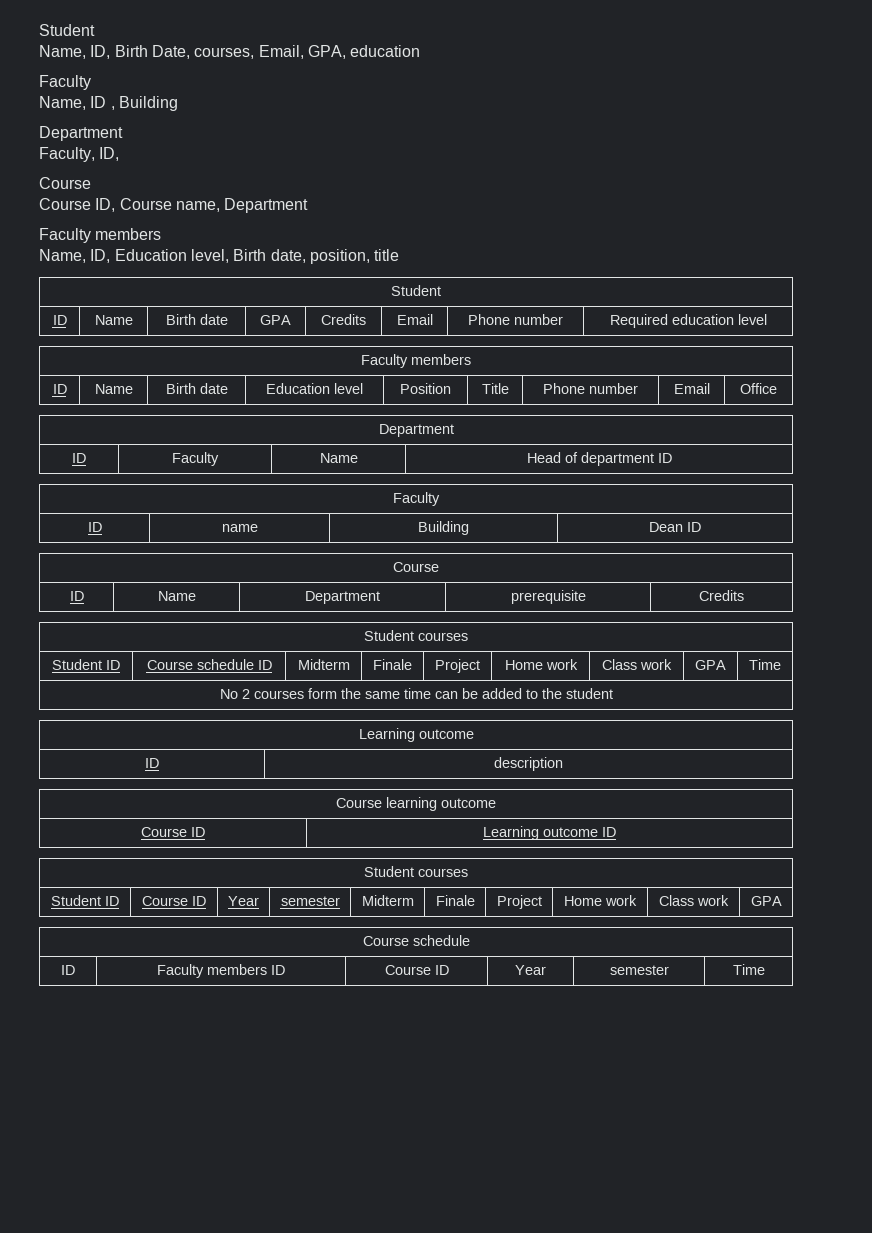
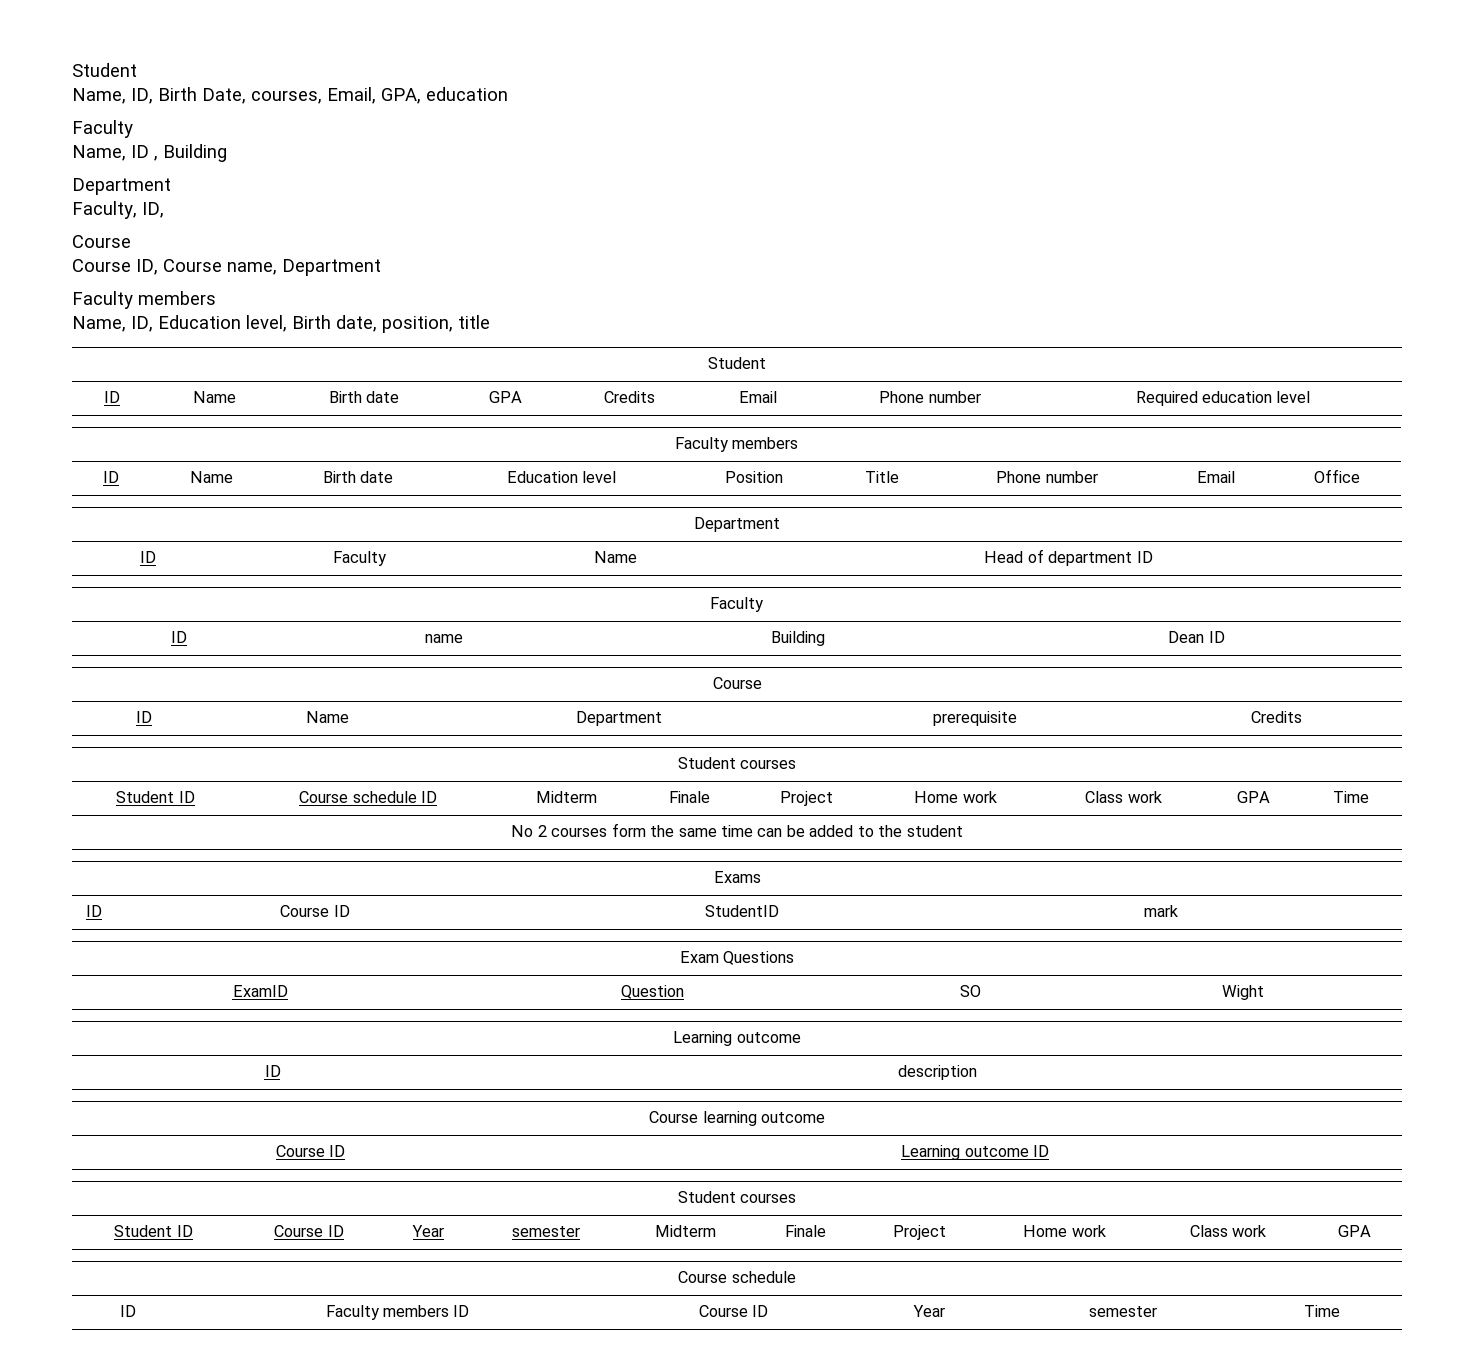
(613, 693) none -> [713,871,761,883] [86,905,103,917] [280,905,350,917] [705,905,780,917] [1144,905,1179,917] [679,951,795,965] [232,985,288,997] [621,985,684,999] [960,985,981,997] [1221,985,1264,1000] // Exams // ID | Course ID | StudentID | mark // Exam Questions // ExamID | Question | SO | Wight

